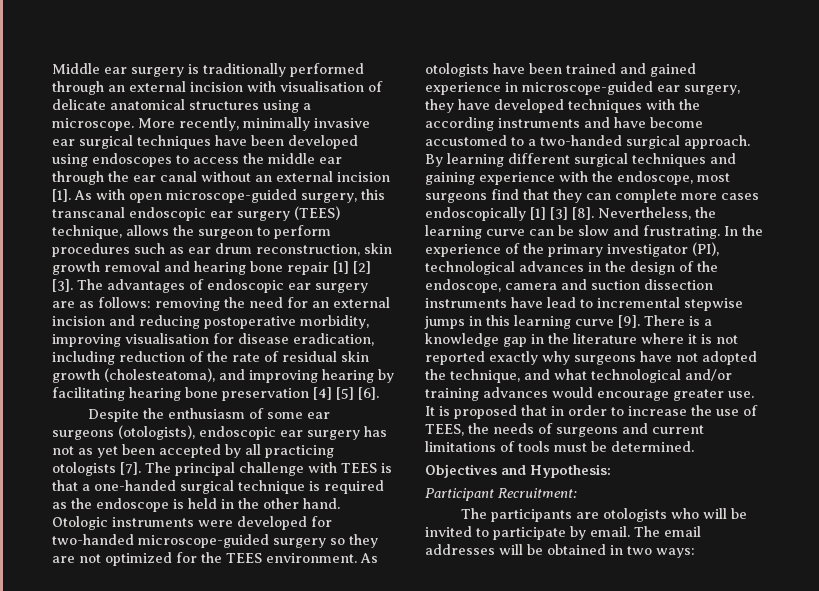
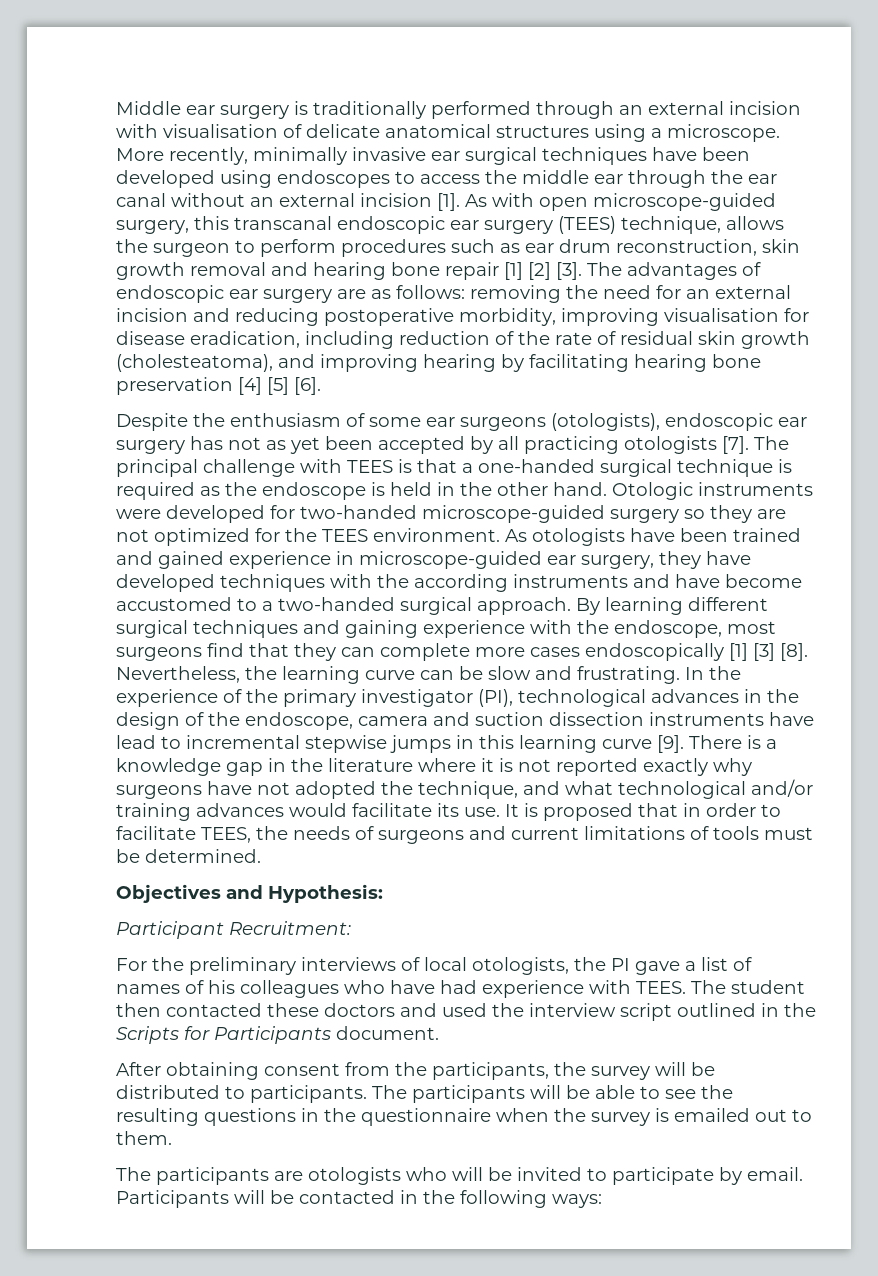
[597,389,724,401] encourage greater -> [352,803,459,817] facilitate its
[628,405,758,416] increase the use of -> [116,826,196,840] facilitate
(577, 493) none -> [116,957,752,975] [116,980,805,998] [116,1003,816,1021] [116,1026,439,1044] [116,1062,715,1080] [116,1085,733,1103] [116,1108,812,1126] [116,1131,172,1145] // For the preliminary interviews of local otologists, the PI gave a list of names of his colleagues who have had experience with TEES. The student then contacted these doctors and used the interview script outlined in the Scripts for Participants document. // After obtaining consent from the participants, the survey will be distributed to participants. The participants will be able to see the resulting questions in the questionnaire when the survey is emailed out to them.
[634,526,701,537] [425,544,652,555] The email addresses will be obtained in two -> [116,1190,547,1208] Participants will be contacted in the following

